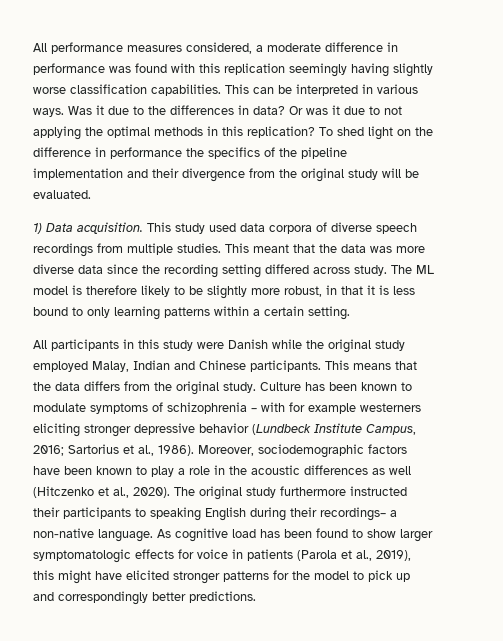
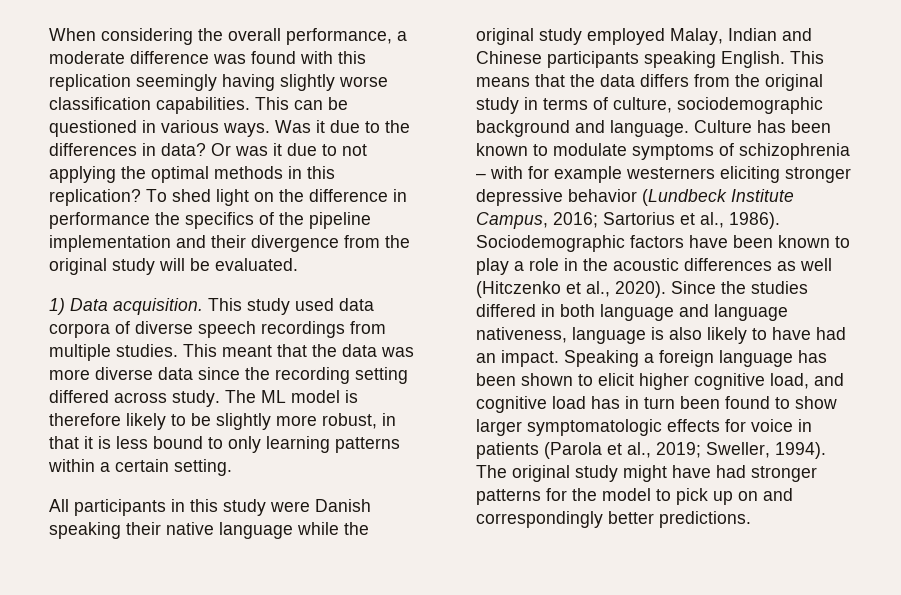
[33,42,252,54] All performance measures considered, -> [49,28,392,45] When considering the overall performance,
[387,42,398,52] [33,63,105,75] in performance -> (209, 57) none
[296,84,358,96] interpreted -> [49,120,137,137] questioned
(268, 344) none -> [49,522,293,539] speaking their native language
[250,360,321,372] participants. -> [547,51,785,68] participants speaking English.
[223,382,256,393] study. -> [476,97,823,114] [476,120,689,137] study in terms of culture, sociodemographic background and language.
[198,444,364,458] Moreover, sociodemographic -> [476,235,625,252] Sociodemographic
[174,486,407,500] [33,507,397,521] [33,528,171,542] The original study furthermore instructed their participants to speaking English during their recordings– a non-native language. As -> [671,281,808,294] [476,304,788,321] [476,327,846,344] [476,350,827,367] [476,373,844,390] Since the studies differed in both language and language nativeness, language is also likely to have had an impact. Speaking a foreign language has been shown to elicit higher cognitive load, and
(280, 533) none -> [625,396,675,409] in turn
[376,550,411,561] [33,570,54,580] 2019), this -> [656,442,826,459] [476,465,618,482] 2019; Sweller, 1994). The original study
[126,570,169,580] elicited -> [716,465,746,478] had
(410, 577) none -> [738,491,758,501] on

